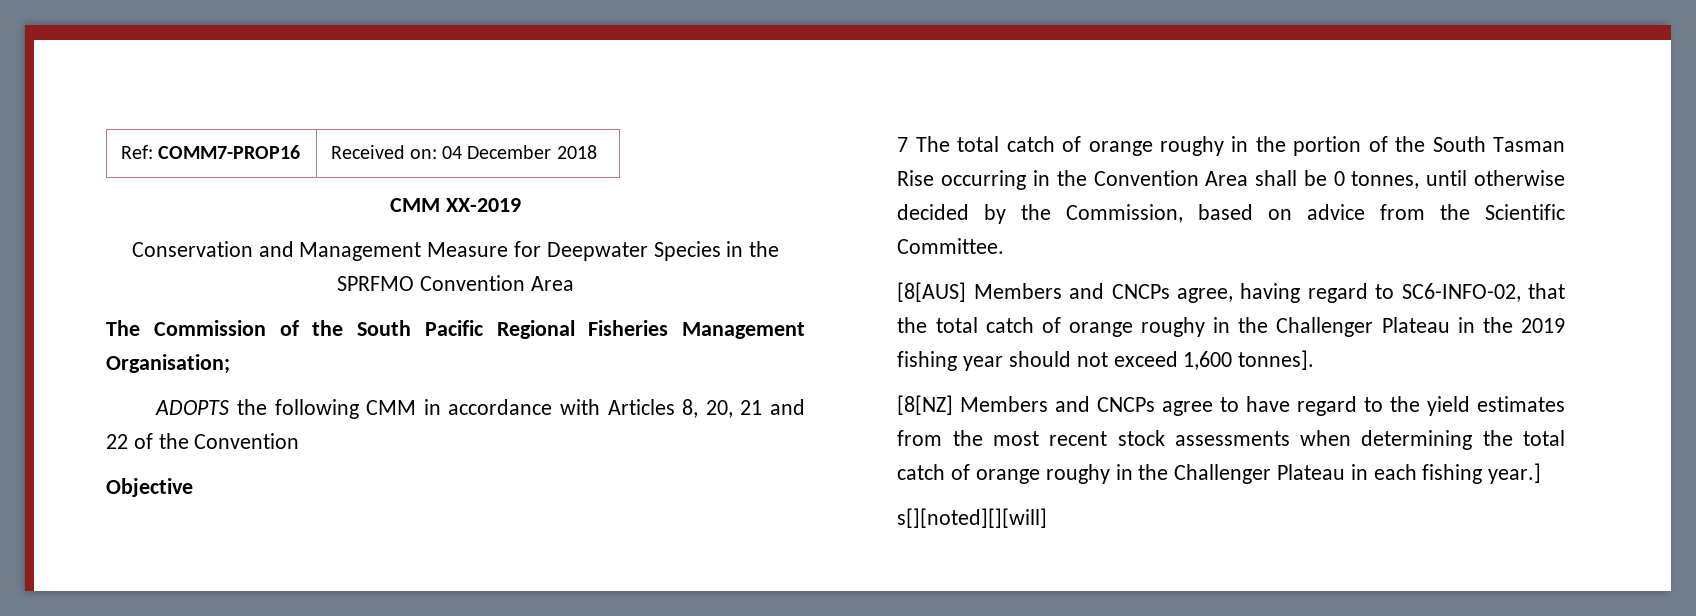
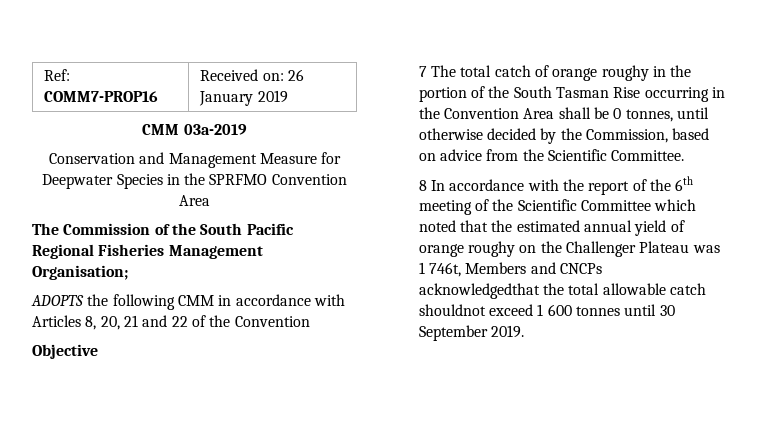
[442,145,597,159] [390,198,521,212] 04 December 2018 // CMM XX-2019 -> [287,69,304,81] [199,90,288,106] [142,124,247,135] 26 January 2019 // CMM 03a-2019
[897,282,1565,303] [897,317,1565,337] [897,350,1315,371] [897,395,1565,416] [897,430,1565,450] [897,463,1542,484] [897,508,1048,528] [8[AUS] Members and CNCPs agree, having regard to SC6-INFO-02, that the total catch of orange roughy in the Challenger Plateau in the 2019 fishing year should not exceed 1,600 tonnes]. // [8[NZ] Members and CNCPs agree to have regard to the yield estimates from the most recent stock assessments when determining the total catch of orange roughy in the Challenger Plateau in each fishing year.] // s[][noted][][will] -> [418,176,694,195] [418,199,697,215] [418,220,685,236] [418,241,720,257] [418,262,602,277] [418,283,706,299] [418,304,675,316] [418,325,524,341] 8 In accordance with the report of the 6th meeting of the Scientific Committee which noted that the estimated annual yield of orange roughy on the Challenger Plateau was 1 746t, Members and CNCPs acknowledgedthat the total allowable catch shouldnot exceed 1 600 tonnes until 30 September 2019.

